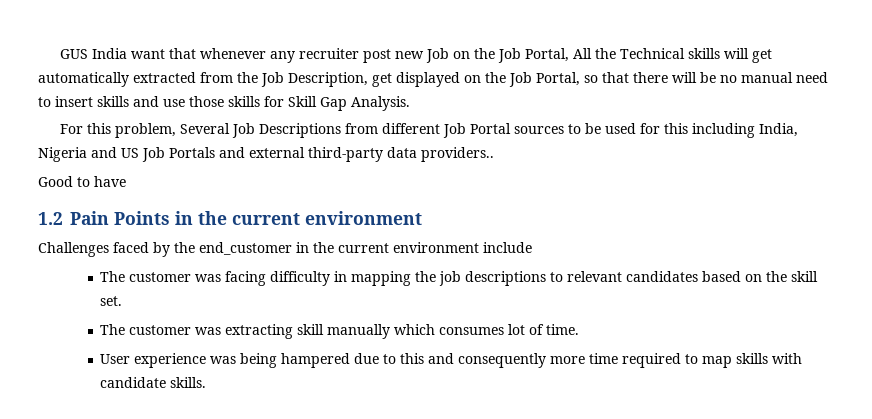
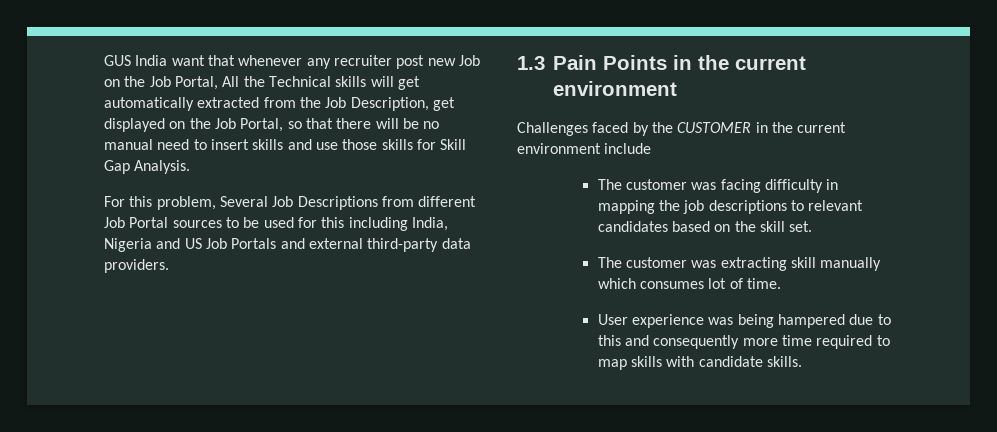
[421,147,494,162] [38,176,126,187] [38,212,63,225] providers.. // Good to have // 1.2 -> [104,259,169,273] [517,56,545,70] providers. // 1.3
[199,242,292,255] end_customer -> [677,122,752,133] CUSTOMER

